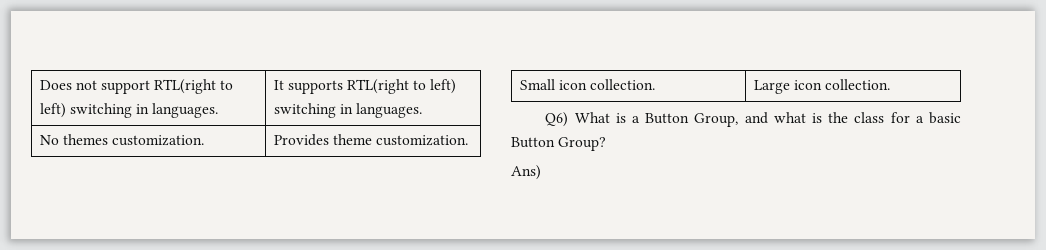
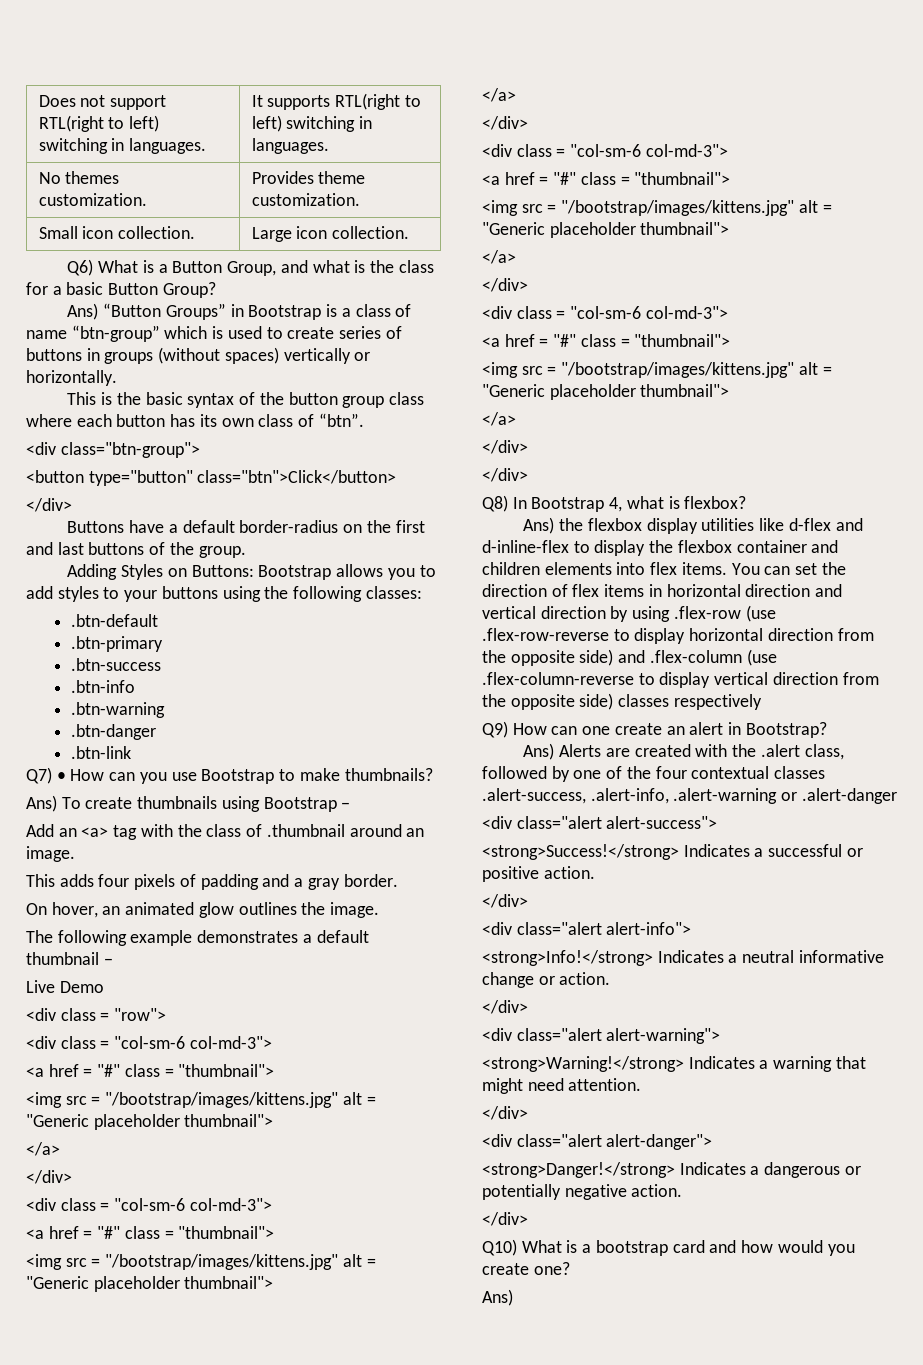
(607, 144) none -> [67,303,412,320] [26,325,402,342] [26,347,371,364] [26,370,117,386] [67,392,424,408] [26,413,364,427] [26,442,200,458] [26,470,397,486] [26,498,72,512] [67,520,425,533] [26,542,246,558] [67,564,436,580] [26,586,422,602] [71,614,159,627] [71,636,164,652] [71,658,162,671] [71,680,136,693] [71,702,166,718] [71,724,157,740] [71,746,132,759] [26,767,433,784] [26,795,351,812] [26,824,425,840] [26,846,75,862] [26,874,398,890] [26,902,380,918] [26,930,369,946] [26,952,113,965] [26,980,104,993] [26,1008,167,1021] [26,1036,272,1049] [26,1064,275,1077] [26,1092,376,1108] [26,1114,274,1130] [26,1142,60,1156] [26,1170,72,1184] [26,1198,272,1211] [26,1226,275,1239] [26,1254,376,1270] [26,1276,274,1292] [482,88,516,102] [482,116,528,130] [482,144,728,157] [482,172,731,185] [482,200,832,216] [482,222,730,238] [482,250,516,264] [482,278,528,292] [482,306,728,319] [482,334,731,347] [482,362,832,378] [482,384,730,400] [482,412,516,426] [482,440,528,454] [482,468,528,482] [482,495,747,512] [523,517,863,534] [482,540,839,556] [482,562,846,575] [482,584,843,597] [482,605,776,622] [482,628,874,644] [482,649,777,666] [482,672,879,688] [482,693,762,710] [482,721,827,738] [523,743,844,760] [482,766,826,782] [482,788,897,804] [482,816,718,829] [482,844,863,860] [482,866,595,882] [482,894,528,908] [482,922,692,935] [482,950,884,966] [482,972,611,988] [482,1000,528,1014] [482,1028,721,1044] [482,1056,866,1072] [482,1078,642,1094] [482,1106,528,1120] [482,1134,713,1150] [482,1162,861,1178] [482,1184,683,1200] [482,1212,528,1226] [482,1239,855,1256] [482,1262,570,1275] // Ans) “Button Groups” in Bootstrap is a class of name “btn-group” which is used to create series of buttons in groups (without spaces) vertically or horizontally. // This is the basic syntax of the button group class where each button has its own class of “btn”. // <div class="btn-group"> // <button type="button" class="btn">Click</button> // </div> // Buttons have a default border-radius on the first and last buttons of the group. // Adding Styles on Buttons: Bootstrap allows you to add styles to your buttons using the following classes: // .btn-default // .btn-primary // .btn-success // .btn-info // .btn-warning // .btn-danger // .btn-link // Q7) • How can you use Bootstrap to make thumbnails? // Ans) To create thumbnails using Bootstrap − // Add an <a> tag with the class of .thumbnail around an image. // This adds four pixels of padding and a gray border. // On hover, an animated glow outlines the image. // The following example demonstrates a default thumbnail − // Live Demo // <div class = "row"> // <div class = "col-sm-6 col-md-3"> // <a href = "#" class = "thumbnail"> // <img src = "/bootstrap/images/kittens.jpg" alt = "Generic placeholder thumbnail"> // </a> // </div> // <div class = "col-sm-6 col-md-3"> // <a href = "#" class = "thumbnail"> // <img src = "/bootstrap/images/kittens.jpg" alt = "Generic placeholder thumbnail"> // </a> // </div> // <div class = "col-sm-6 col-md-3"> // <a href = "#" class = "thumbnail"> // <img src = "/bootstrap/images/kittens.jpg" alt = "Generic placeholder thumbnail"> // </a> // </div> // <div class = "col-sm-6 col-md-3"> // <a href = "#" class = "thumbnail"> // <img src = "/bootstrap/images/kittens.jpg" alt = "Generic placeholder thumbnail"> // </a> // </div> // </div> // Q8) In Bootstrap 4, what is flexbox? // Ans) the flexbox display utilities like d-flex and d-inline-flex to display the flexbox container and children elements into flex items. You can set the direction of flex items in horizontal direction and vertical direction by using .flex-row (use .flex-row-reverse to display horizontal direction from the opposite side) and .flex-column (use .flex-column-reverse to display vertical direction from the opposite side) classes respectively // Q9) How can one create an alert in Bootstrap? // Ans) Alerts are created with the .alert class, followed by one of the four contextual classes .alert-success, .alert-info, .alert-warning or .alert-danger // <div class="alert alert-success"> // <strong>Success!</strong> Indicates a successful or positive action. // </div> // <div class="alert alert-info"> // <strong>Info!</strong> Indicates a neutral informative change or action. // </div> // <div class="alert alert-warning"> // <strong>Warning!</strong> Indicates a warning that might need attention. // </div> // <div class="alert alert-danger"> // <strong>Danger!</strong> Indicates a dangerous or potentially negative action. // </div> // Q10) What is a bootstrap card and how would you create one?

